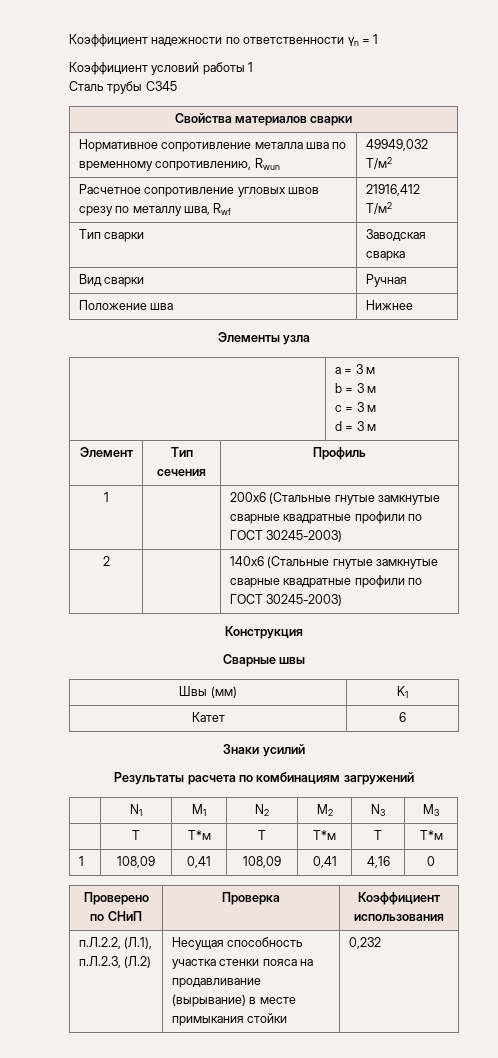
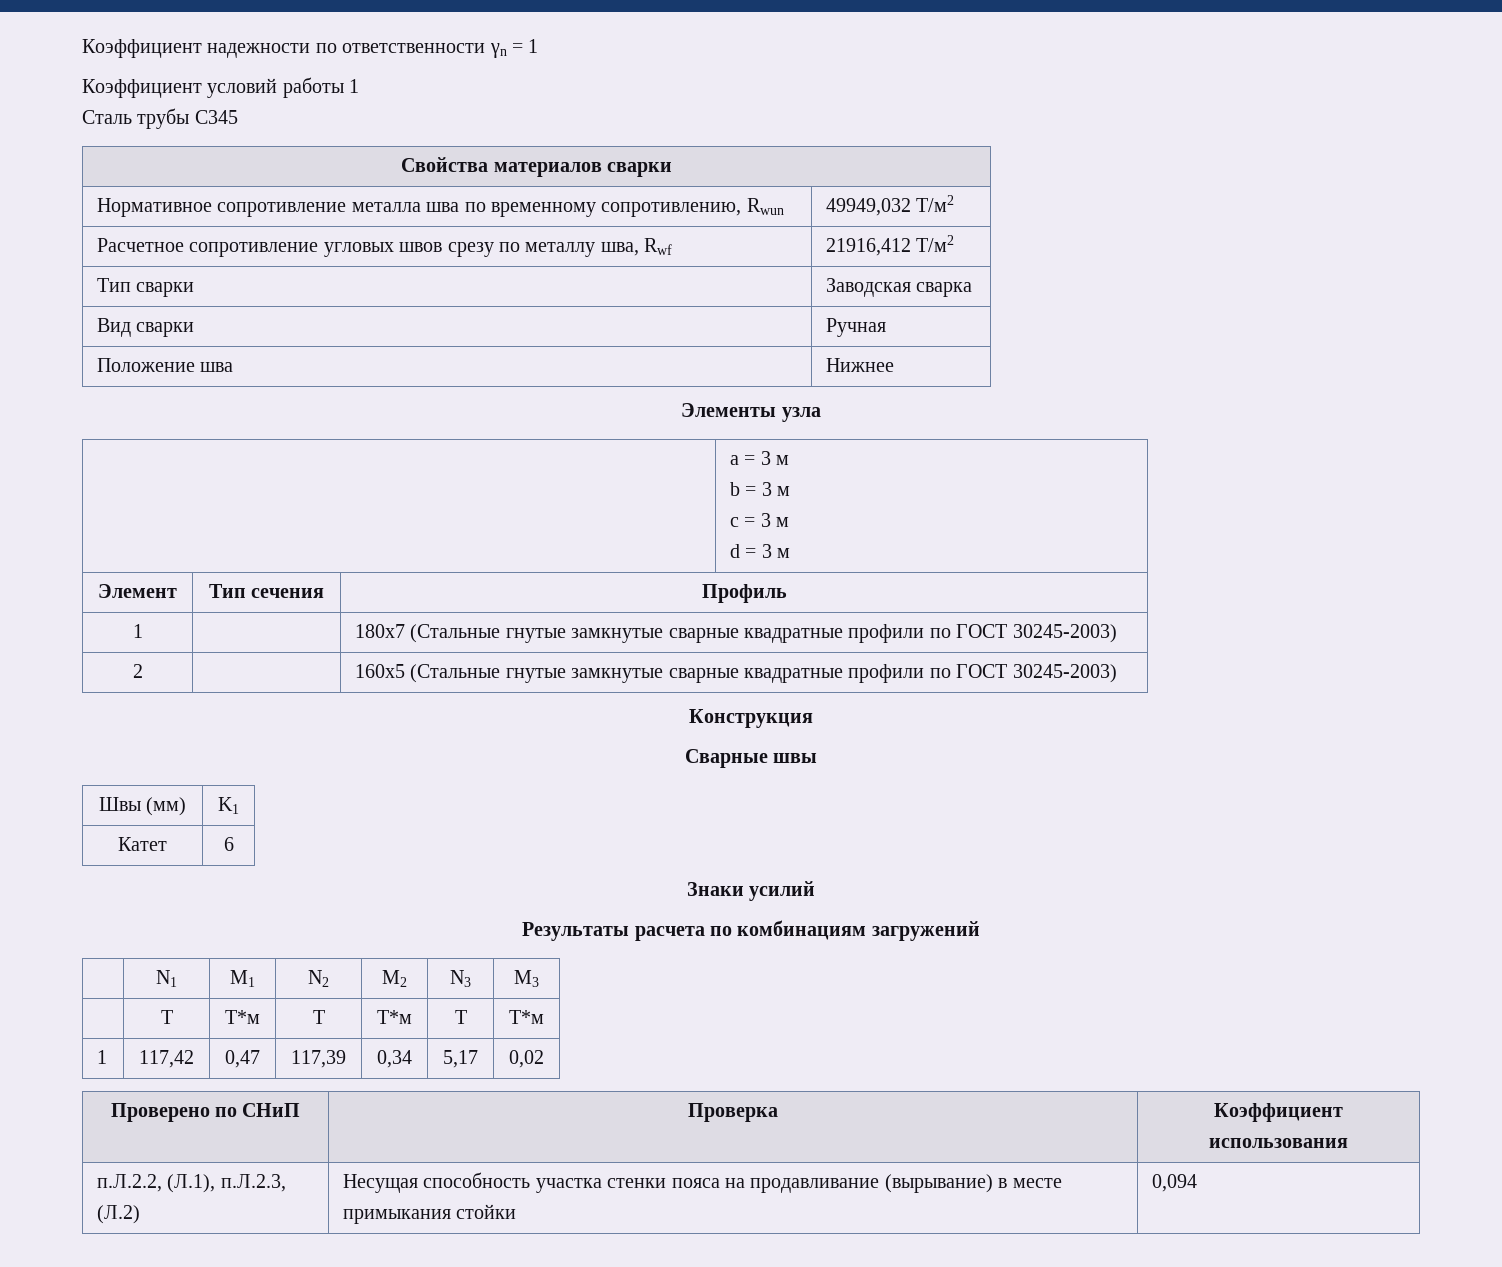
[229,492,266,502] 200x6 -> [355,624,406,638] 180x7
[229,556,264,566] 140x6 -> [355,664,406,678] 160x5
[117,856,155,868] [187,856,211,868] [243,856,281,868] [312,856,337,868] [366,856,390,868] [427,856,435,866] 108,09 | 0,41 | 108,09 | 0,41 | 4,16 | 0 -> [139,1050,194,1068] [225,1050,260,1068] [291,1050,346,1068] [377,1050,412,1068] [443,1050,478,1068] [509,1050,544,1068] 117,42 | 0,47 | 117,39 | 0,34 | 5,17 | 0,02
[348,937,381,949] 0,232 -> [1152,1174,1198,1192] 0,094

